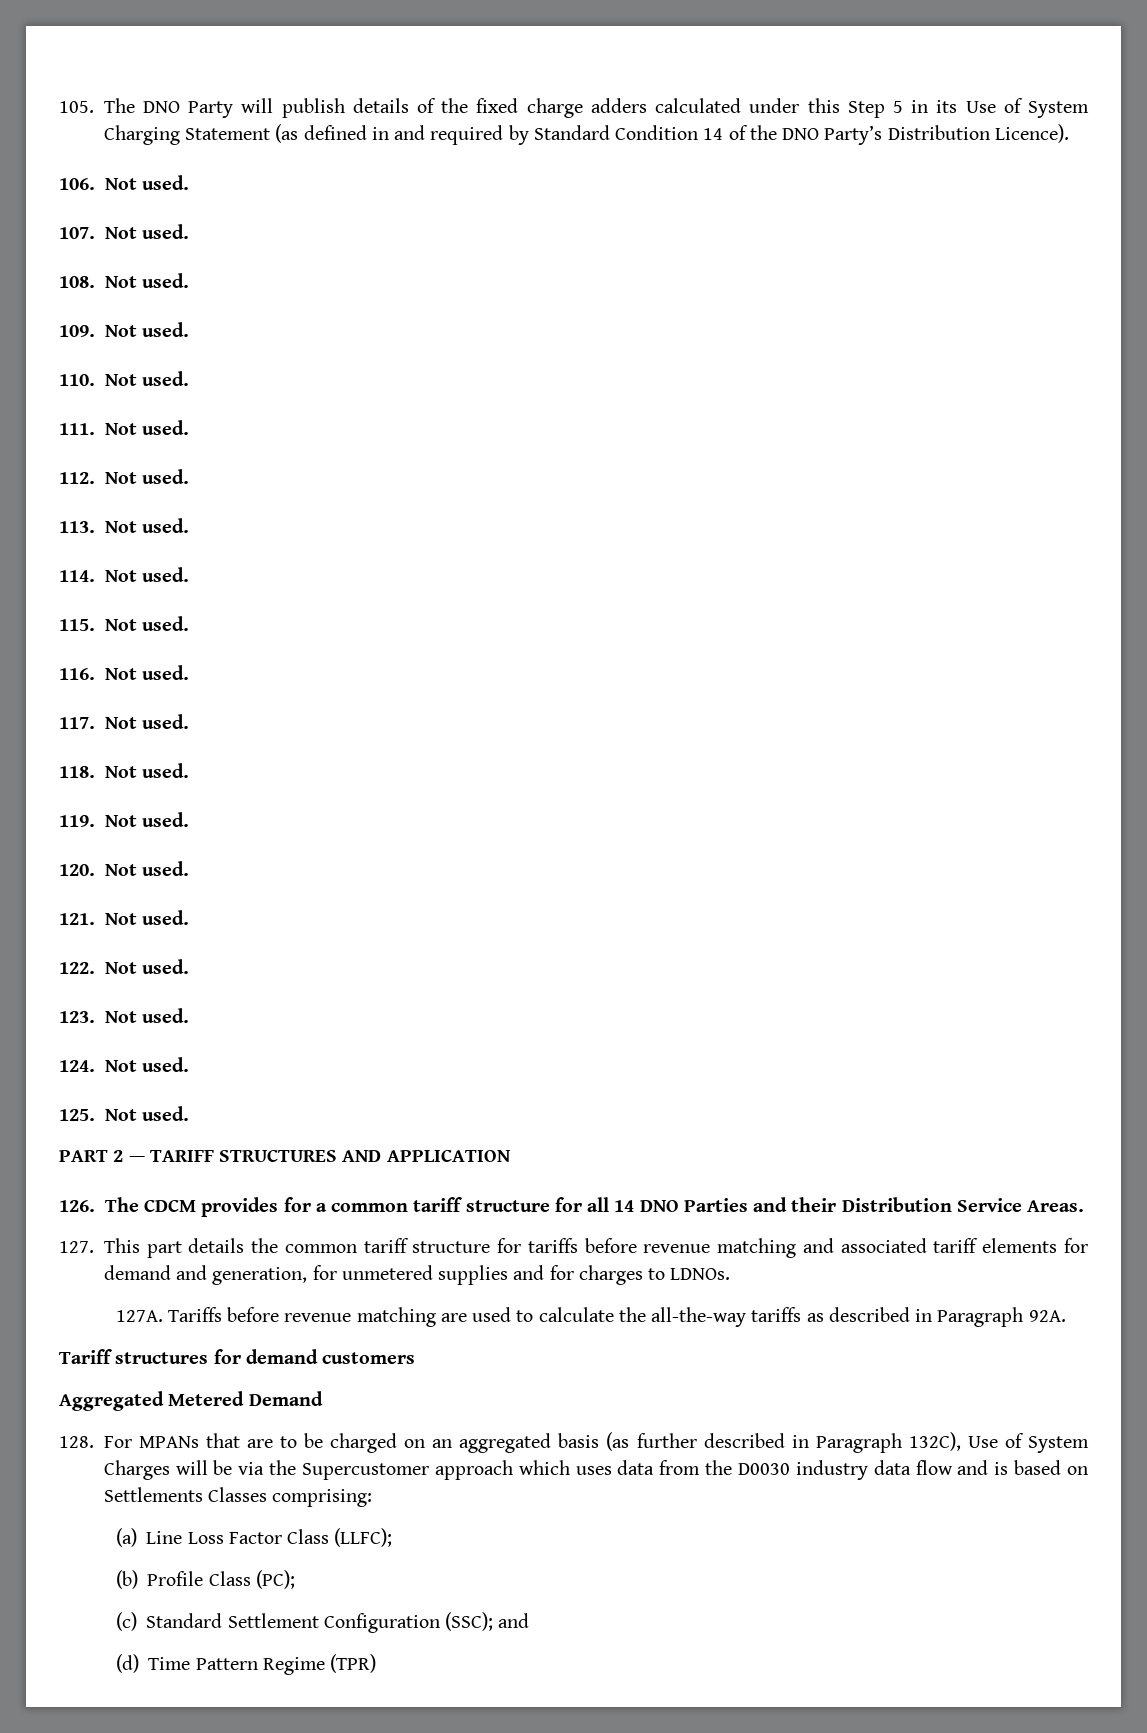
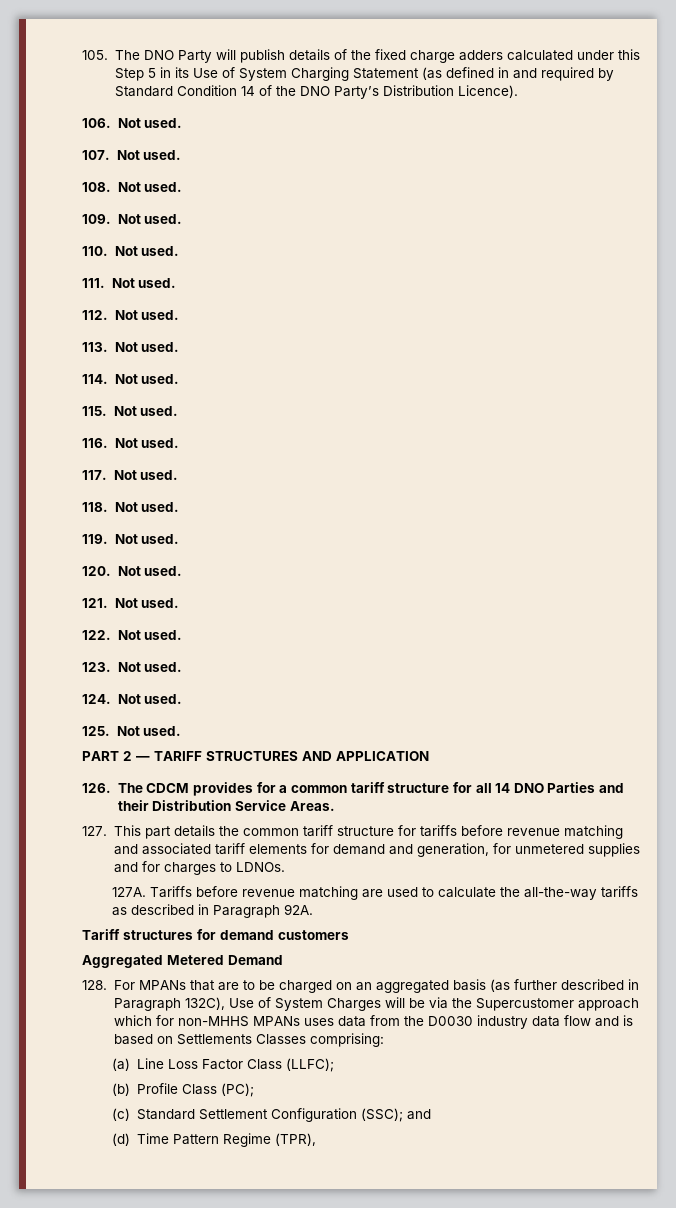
(570, 1467) none -> [155,1015,300,1027] for non-MHHS MPANs
[330,1654,377,1673] (TPR) -> [275,1133,317,1146] (TPR),

